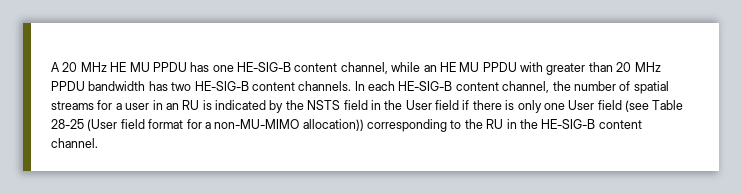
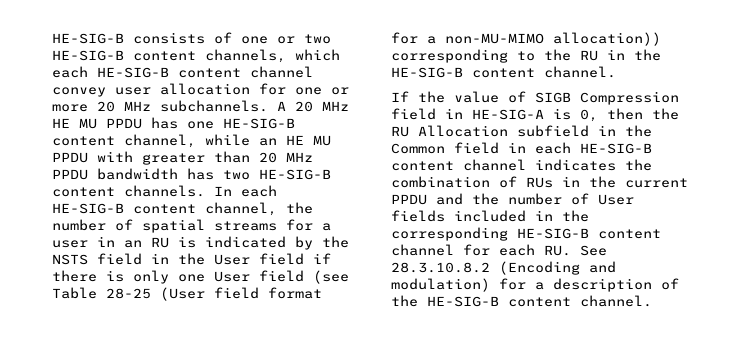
(51, 67) none -> [52,32,331,44] [52,49,340,63] [52,66,313,78] [52,83,349,97] [52,100,268,112] HE-SIG-B consists of one or two HE-SIG-B content channels, which each HE-SIG-B content channel convey user allocation for one or more 20 MHz subchannels.
(98, 143) none -> [391,91,679,105] [391,108,679,122] [391,125,652,137] [391,142,652,154] [391,159,652,171] [391,176,688,188] [391,193,634,205] [391,210,589,222] [391,227,661,241] [391,244,607,256] [391,261,616,275] [391,278,679,292] [391,295,652,307] // If the value of SIGB Compression field in HE-SIG-A is 0, then the RU Allocation subfield in the Common field in each HE-SIG-B content channel indicates the combination of RUs in the current PPDU and the number of User fields included in the corresponding HE-SIG-B content channel for each RU. See 28.3.10.8.2 (Encoding and modulation) for a description of the HE-SIG-B content channel.

